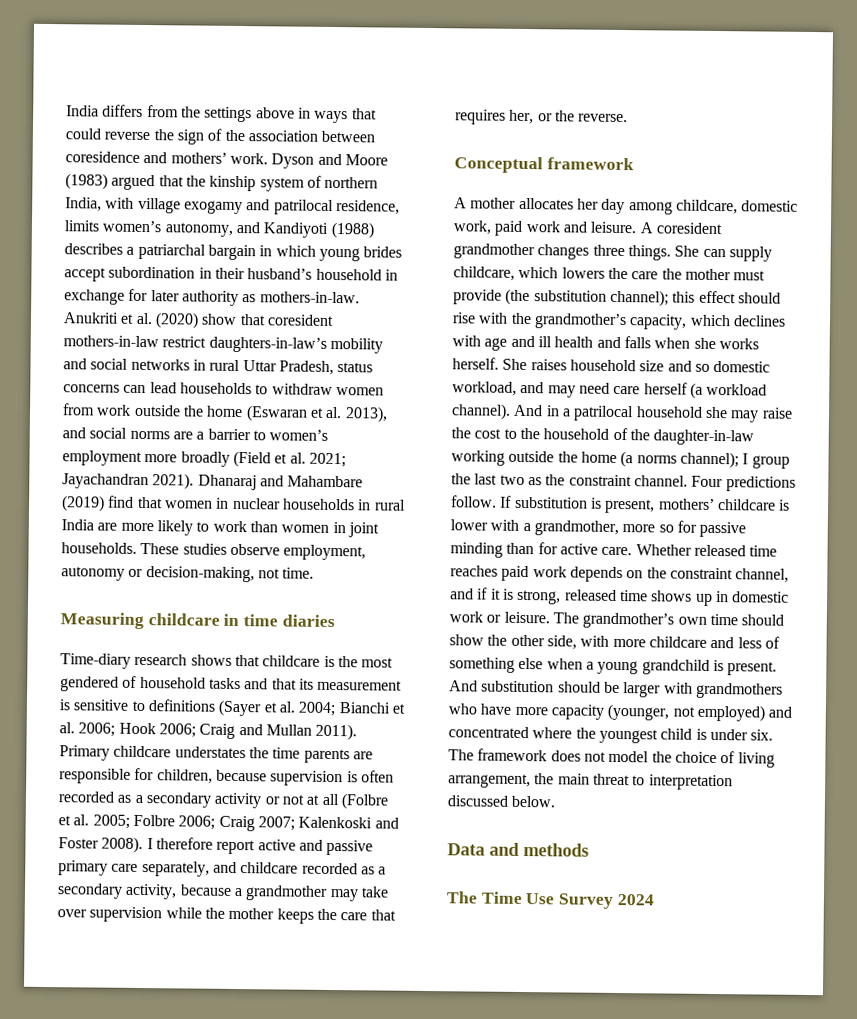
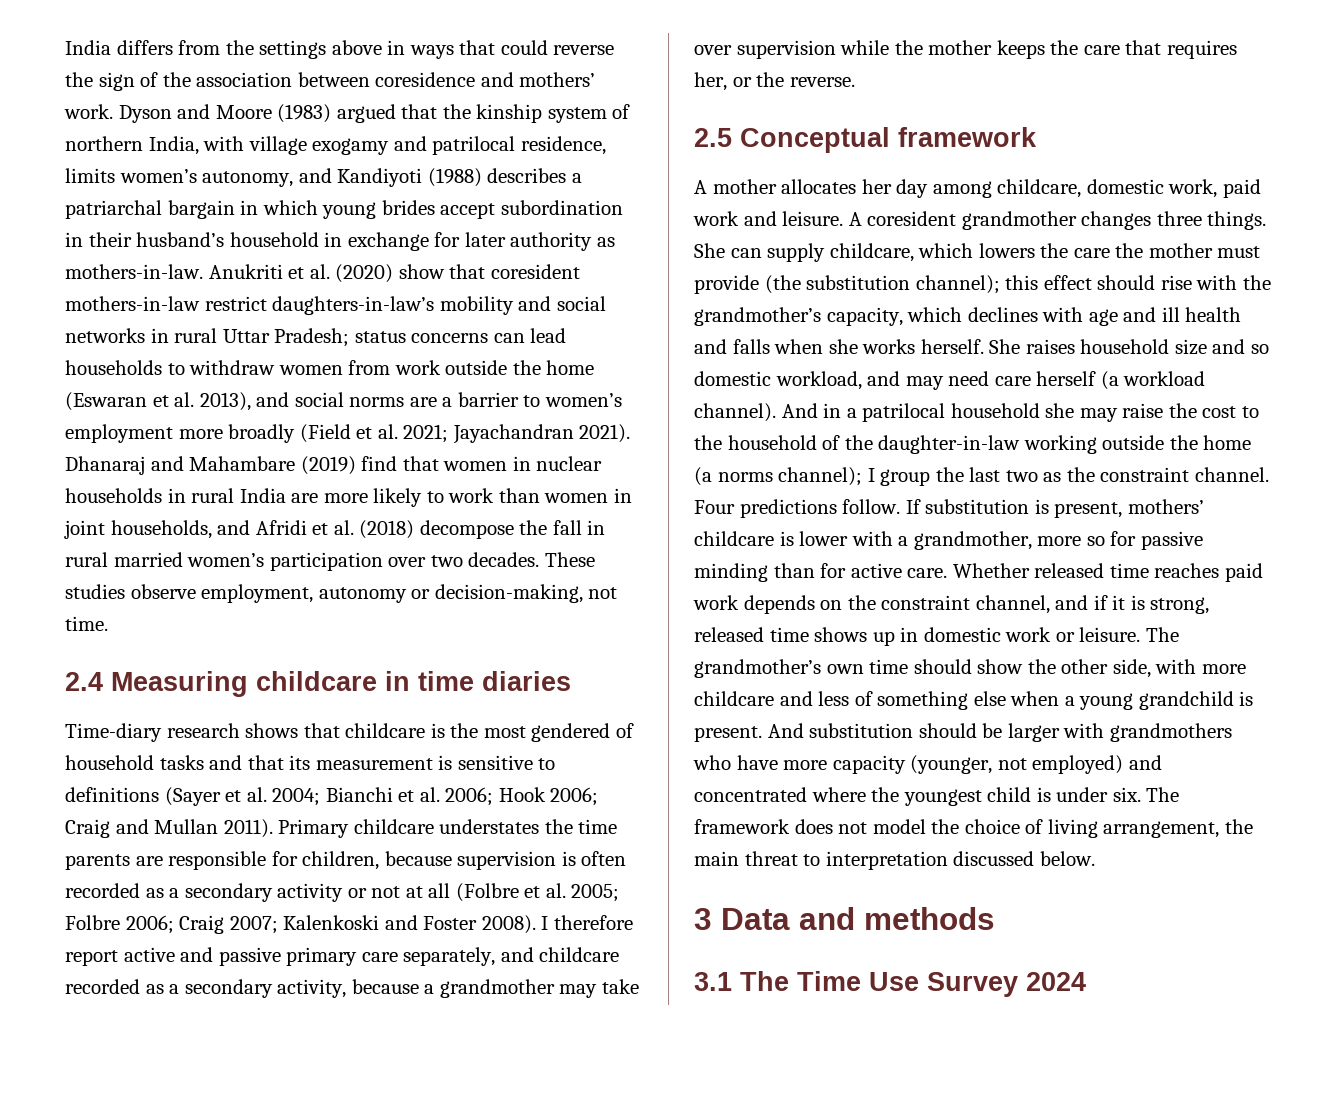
[278,360,334,375] Pradesh, -> [274,328,350,347] Pradesh;
[61,542,137,554] households. -> [110,520,606,539] [65,552,540,571] households, and Afridi et al. (2018) decompose the fall in rural married women’s participation over two decades.
(315, 573) none -> [65,672,103,691] 2.4
(629, 118) none -> [694,128,732,147] 2.5
(557, 801) none -> [694,908,712,930] 3
(589, 850) none -> [694,972,732,991] 3.1

